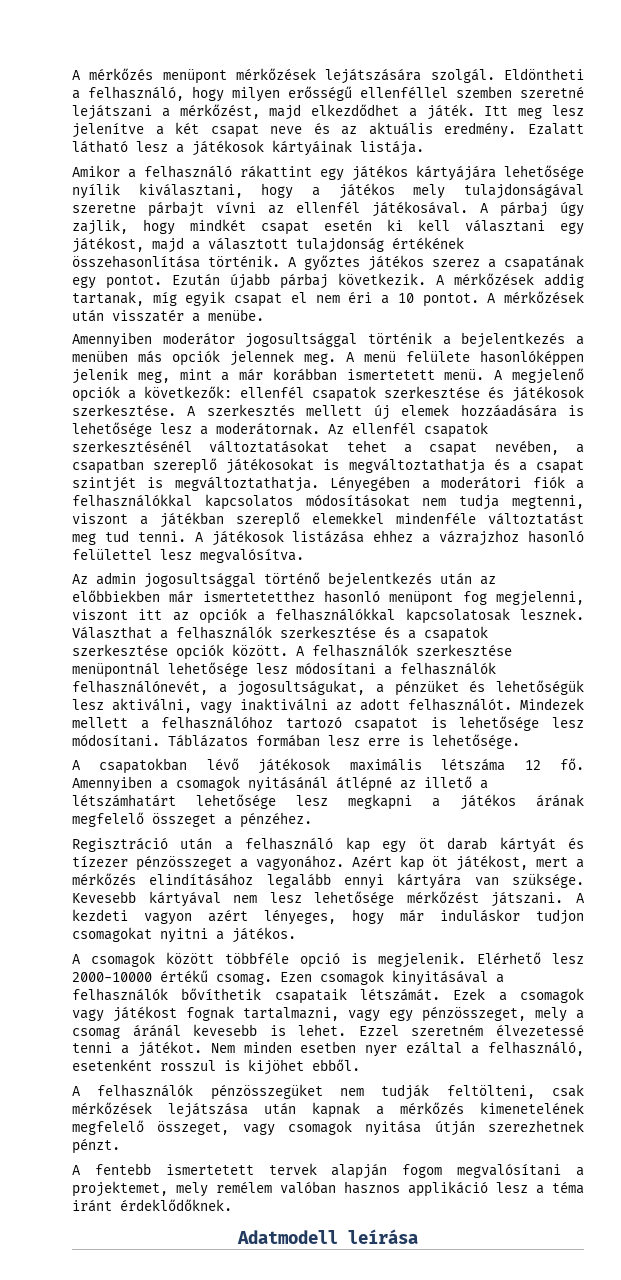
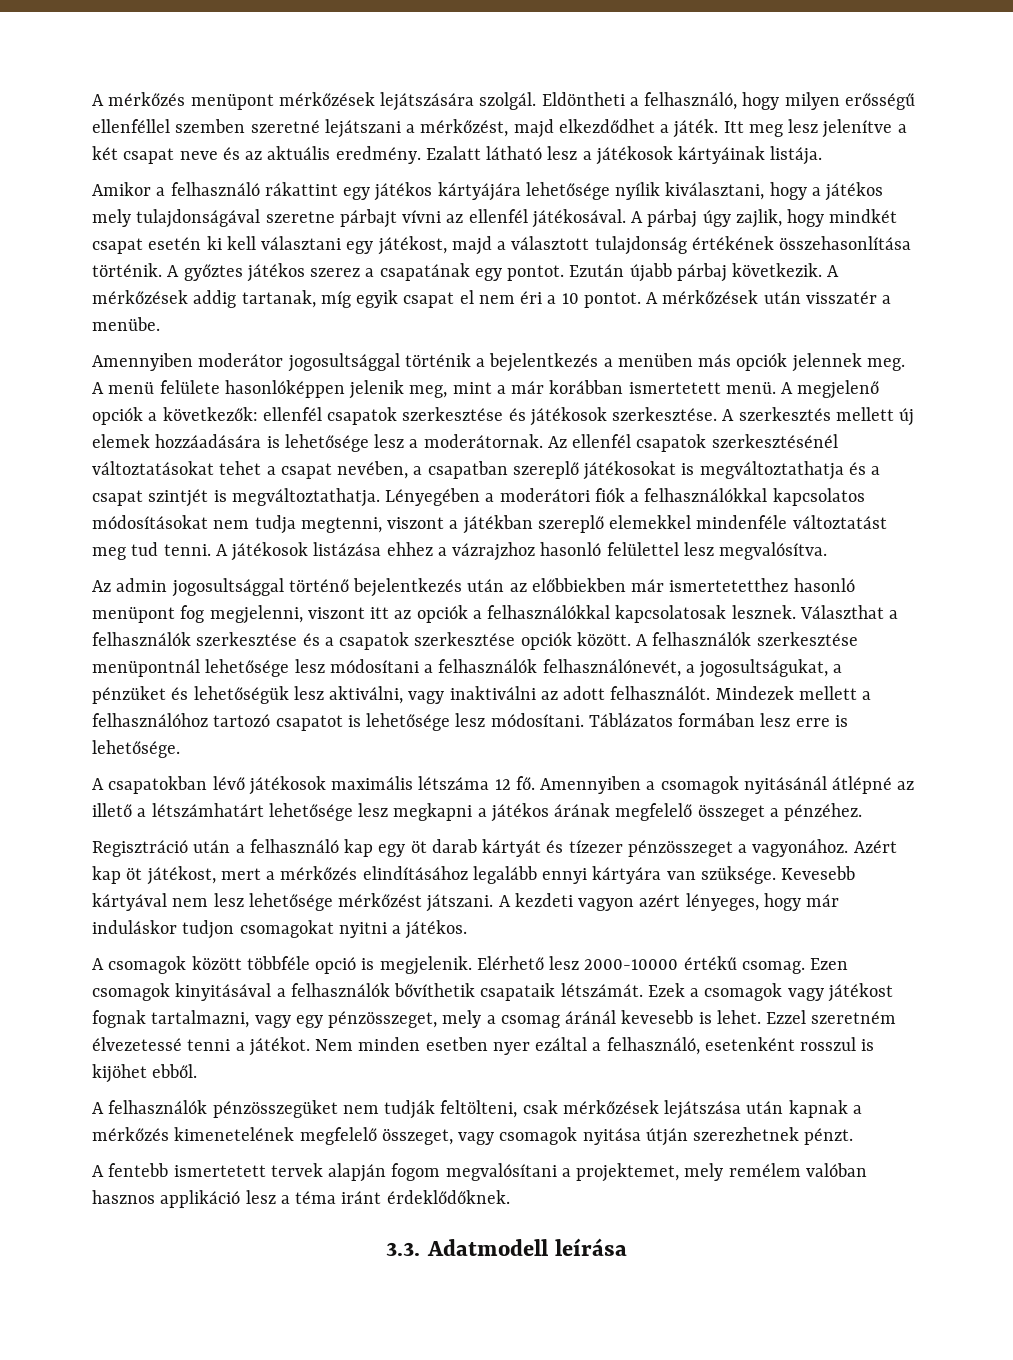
(232, 1205) none -> [386,1242,421,1256] 3.3.

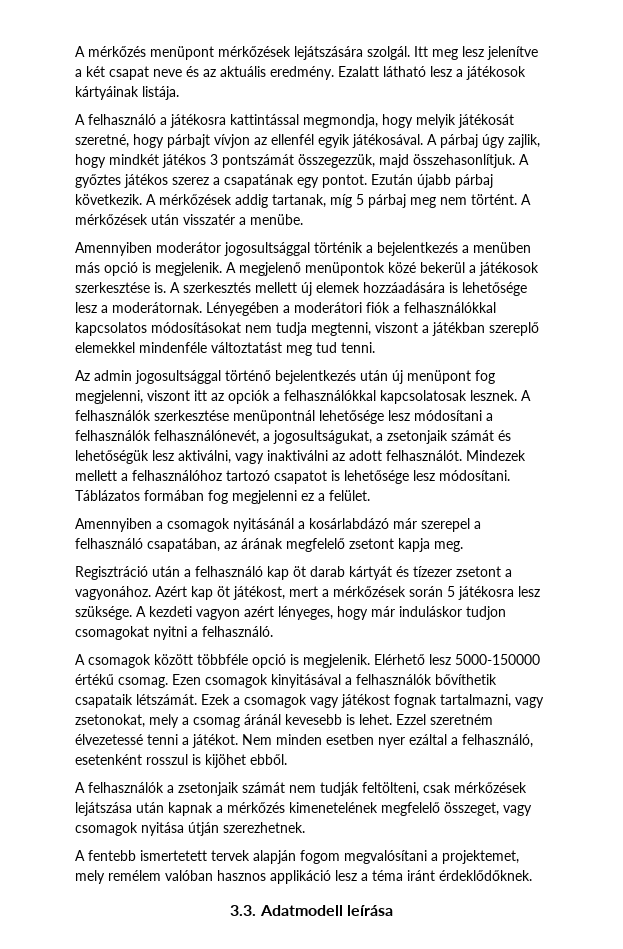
[541,92,915,110] [92,119,719,138] Eldöntheti a felhasználó, hogy milyen erősségű ellenféllel szemben szeretné lejátszani a mérkőzést, majd elkezdődhet a játék. -> (410, 53) none
[92,182,884,201] [92,209,442,228] Amikor a felhasználó rákattint egy játékos kártyájára lehetősége nyílik kiválasztani, hogy a játékos mely tulajdonságával szeretne párbajt vívni -> [75,114,514,128] [75,134,250,148] A felhasználó a játékosra kattintással megmondja, hogy melyik játékosát szeretné, hogy párbajt vívjon
(528, 216) none -> [318,134,350,148] egyik
[92,236,912,255] [92,263,162,277] csapat esetén ki kell választani egy játékost, majd a választott tulajdonság értékének összehasonlítása történik. -> [162,154,515,168] játékos 3 pontszámát összegezzük, majd összehasonlítjuk.
[356,290,641,308] egyik csapat el nem éri a 10 pontot. -> [356,194,517,208] 5 párbaj meg nem történt.
[736,353,905,372] [92,380,880,399] [92,407,718,426] opciók jelennek meg. A menü felülete hasonlóképpen jelenik meg, mint a már korábban ismertetett menü. A megjelenő opciók a következők: ellenfél csapatok szerkesztése és játékosok szerkesztése. -> [104,262,539,276] [75,282,166,293] opció is megjelenik. A megjelenő menüpontok közé bekerül a játékosok szerkesztése is.
[547,434,838,452] [92,461,881,480] [92,488,380,507] Az ellenfél csapatok szerkesztésénél változtatásokat tehet a csapat nevében, a csapatban szereplő játékosokat is megváltoztathatja és a csapat szintjét is megváltoztathatja. -> (202, 307) none
[215,542,828,561] A játékosok listázása ehhez a vázrajzhoz hasonló felülettel lesz megvalósítva. -> (375, 347) none
[509,578,855,592] az előbbiekben már ismertetetthez hasonló -> [392,370,403,384] új
[799,605,899,619] [92,632,631,650] Választhat a felhasználók szerkesztése és a csapatok szerkesztése opciók között. -> (517, 395) none
[92,686,166,704] pénzüket -> [387,430,494,444] zsetonjaik számát
[760,713,848,727] [92,740,180,758] [92,776,915,795] [92,803,863,822] lesz erre is lehetősége. // A csapatokban lévő játékosok maximális létszáma 12 fő. Amennyiben a csomagok nyitásánál átlépné az illető a létszámhatárt lehetősége lesz megkapni a játékos árának megfelelő összeget a pénzéhez. -> [208,490,370,504] [75,518,481,532] [75,538,463,552] fog megjelenni ez a felület. // Amennyiben a csomagok nyitásánál a kosárlabdázó már szerepel a felhasználó csapatában, az árának megfelelő zsetont kapja meg.
[378,844,406,857] egy -> (289, 573) none
[627,840,733,857] pénzösszeget -> [456,566,501,577] zsetont
[280,866,856,884] [92,893,494,912] mérkőzés elindításához legalább ennyi kártyára van szüksége. Kevesebb kártyával nem lesz lehetősége mérkőzést játszani. -> [333,586,540,600] [75,606,132,620] mérkőzések során 5 játékosra lesz szüksége.
[405,920,468,939] játékos. -> [202,626,273,637] felhasználó.
[584,959,679,970] 2000-10000 -> [455,654,540,665] 5000-150000
[295,1011,438,1028] egy pénzösszeget, -> [75,714,145,728] zsetonokat,
[212,1100,338,1118] pénzösszegüket -> [167,782,285,796] a zsetonjaik számát
[693,1127,854,1145] szerezhetnek pénzt. -> [223,822,305,833] szerezhetnek.

